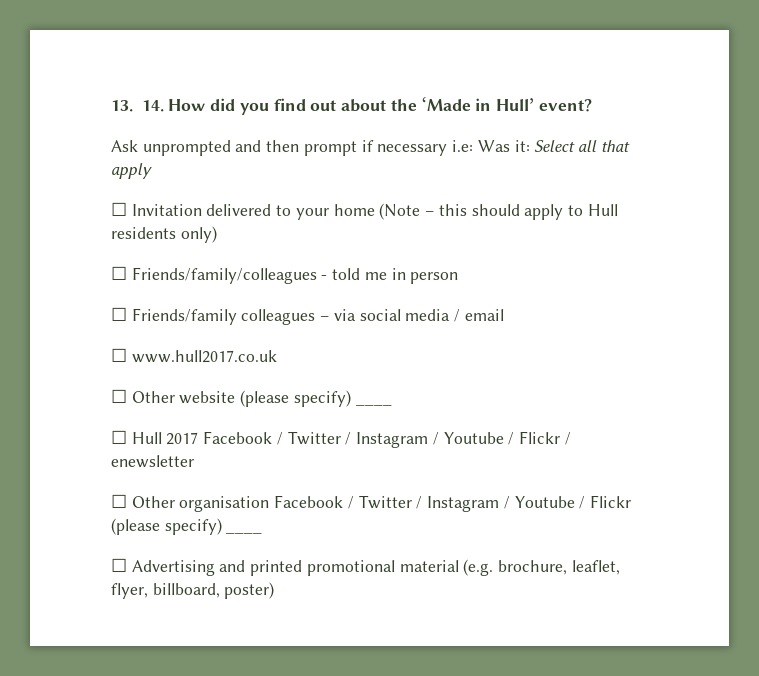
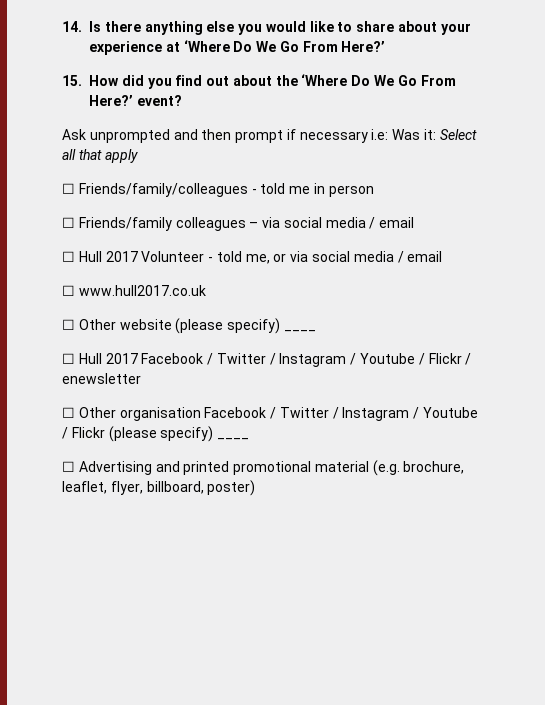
[111,100,164,112] 13. 14. -> [62,21,471,35] [89,40,386,55] [62,75,82,86] 14. Is there anything else you would like to share about your experience at ‘Where Do We Go From Here?’ // 15.
[421,97,534,111] ‘Made in Hull’ -> [301,74,456,86] [89,95,133,106] ‘Where Do We Go From Here?’
[111,202,618,220] [111,226,217,243] // ☐ Invitation delivered to your home (Note – this should apply to Hull residents only) -> (138, 156) none
(504, 315) none -> [62,251,443,264] // ☐ Hull 2017 Volunteer - told me, or via social media / email

